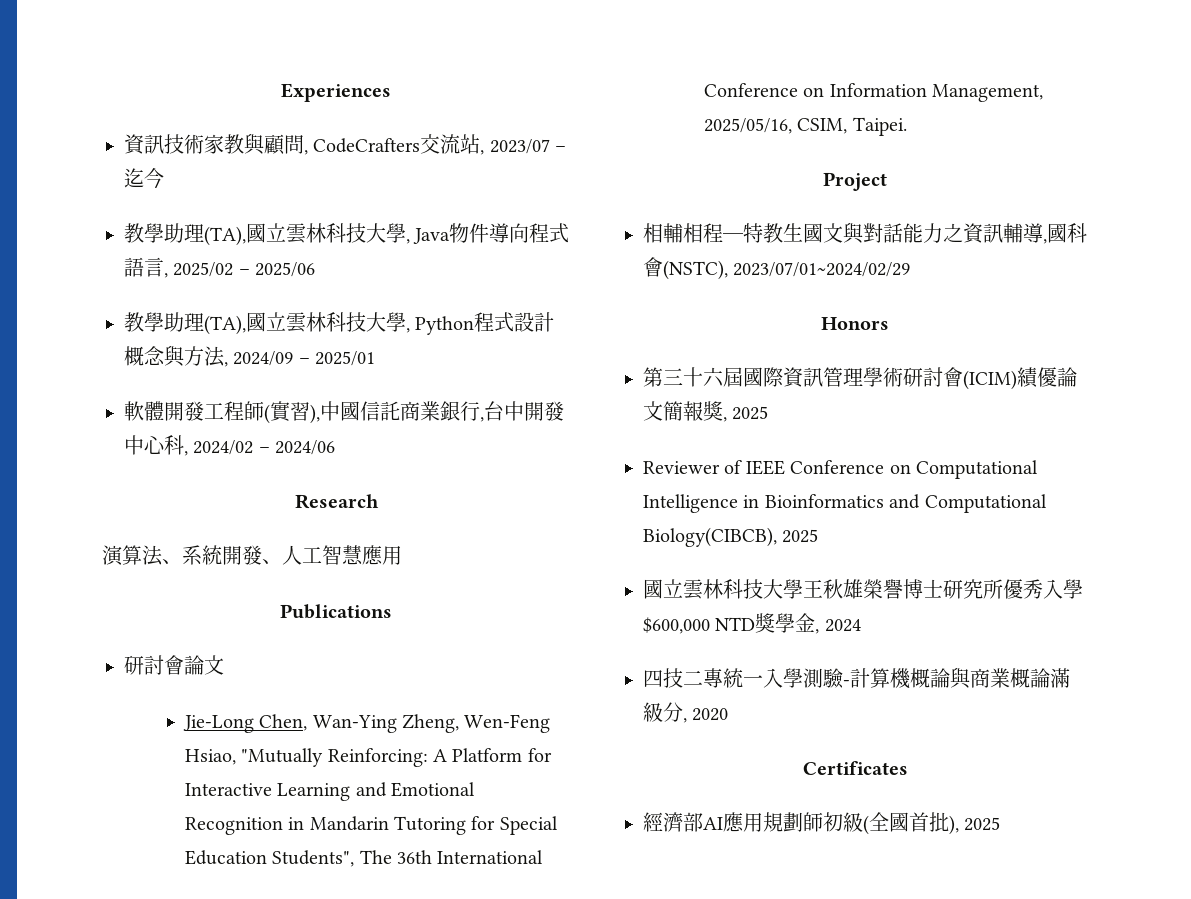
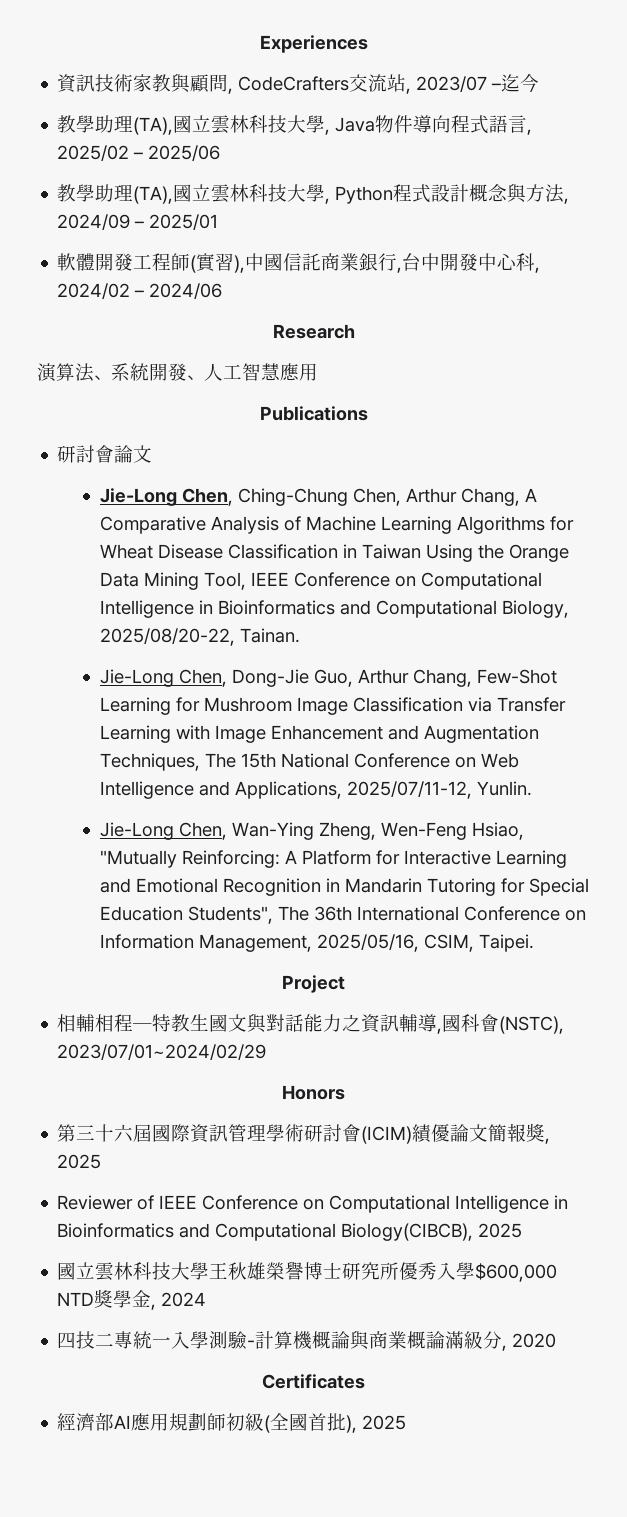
(224, 665) none -> [99,488,537,506] [99,516,574,534] [99,544,569,562] [99,572,542,590] [99,600,569,618] [99,628,300,646] [99,669,557,687] [99,697,566,715] [99,725,539,743] [99,753,519,771] [99,781,532,799] // Jie-Long Chen, Ching-Chung Chen, Arthur Chang, A Comparative Analysis of Machine Learning Algorithms for Wheat Disease Classification in Taiwan Using the Orange Data Mining Tool, IEEE Conference on Computational Intelligence in Bioinformatics and Computational Biology, 2025/08/20-22, Tainan. // Jie-Long Chen, Dong-Jie Guo, Arthur Chang, Few-Shot Learning for Mushroom Image Classification via Transfer Learning with Image Enhancement and Augmentation Techniques, The 15th National Conference on Web Intelligence and Applications, 2025/07/11-12, Yunlin.

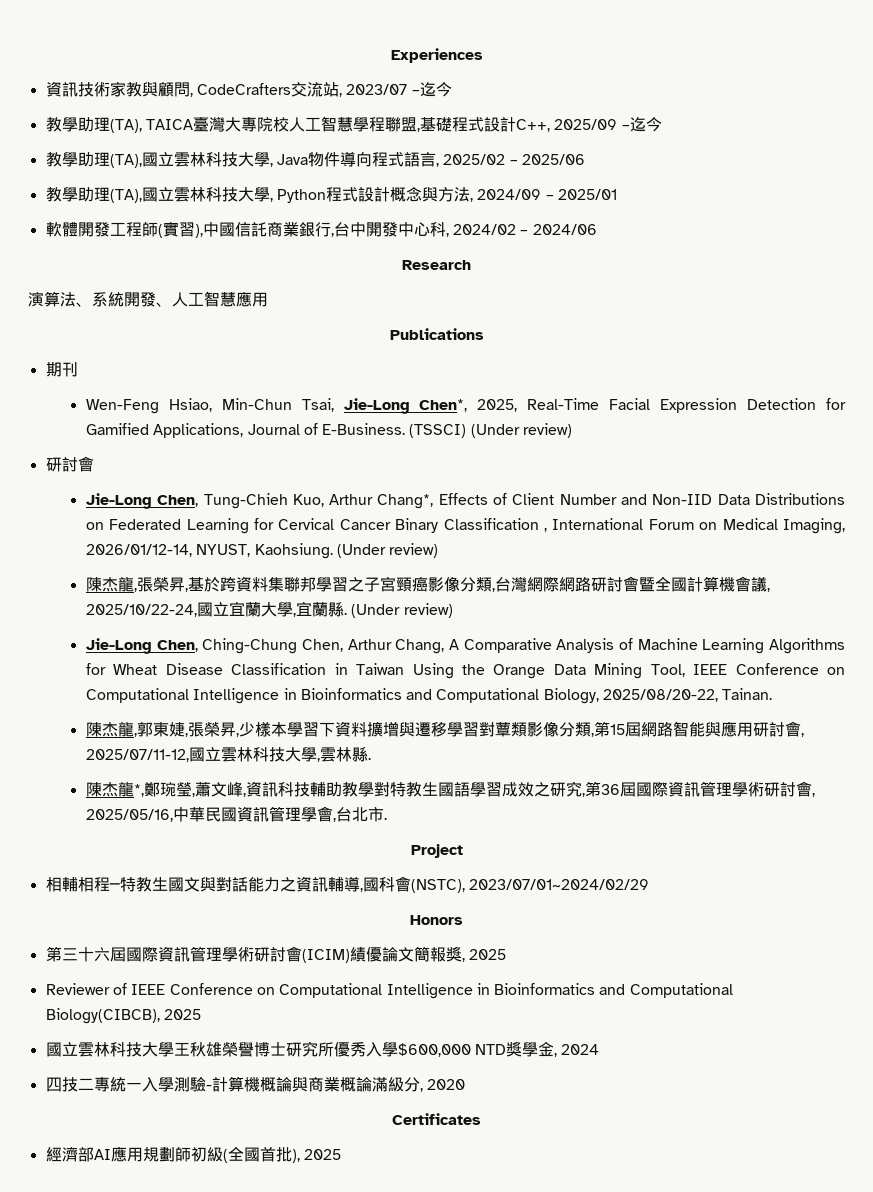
(540, 83) none -> [45,116,662,133] // 教學助理(TA), TAICA臺灣大專院校人工智慧學程聯盟,基礎程式設計C++, 2025/09 –迄今
[57,445,153,463] 研討會論文 -> [45,362,78,377] [85,398,846,414] [85,423,573,438] [45,456,94,472] [85,493,845,509] [85,518,845,534] [85,543,439,559] [85,576,770,592] [85,601,453,618] 期刊 // Wen-Feng Hsiao, Min-Chun Tsai, Jie-Long Chen*, 2025, Real-Time Facial Expression Detection for Gamified Applications, Journal of E-Business. (TSSCI) (Under review) // 研討會 // Jie-Long Chen, Tung-Chieh Kuo, Arthur Chang*, Effects of Client Number and Non-IID Data Distributions on Federated Learning for Cervical Cancer Binary Classification , International Forum on Medical Imaging, 2026/01/12-14, NYUST, Kaohsiung. (Under review) // 陳杰龍,張榮昇,基於跨資料集聯邦學習之子宮頸癌影像分類,台灣網際網路研討會暨全國計算機會議, 2025/10/22-24,國立宜蘭大學,宜蘭縣. (Under review)
[99,669,557,687] [99,697,566,715] [99,725,539,743] [99,753,519,771] [99,781,532,799] [99,822,524,840] [99,850,567,868] [99,878,589,896] [99,906,586,924] [99,934,534,952] Jie-Long Chen, Dong-Jie Guo, Arthur Chang, Few-Shot Learning for Mushroom Image Classification via Transfer Learning with Image Enhancement and Augmentation Techniques, The 15th National Conference on Web Intelligence and Applications, 2025/07/11-12, Yunlin. // Jie-Long Chen, Wan-Ying Zheng, Wen-Feng Hsiao, "Mutually Reinforcing: A Platform for Interactive Learning and Emotional Recognition in Mandarin Tutoring for Special Education Students", The 36th International Conference on Information Management, 2025/05/16, CSIM, Taipei. -> [85,721,804,737] [85,746,371,762] [85,781,815,797] [85,806,387,822] 陳杰龍,郭東婕,張榮昇,少樣本學習下資料擴增與遷移學習對蕈類影像分類,第15屆網路智能與應用研討會, 2025/07/11-12,國立雲林科技大學,雲林縣. // 陳杰龍*,鄭琬瑩,蕭文峰,資訊科技輔助教學對特教生國語學習成效之研究,第36屆國際資訊管理學術研討會, 2025/05/16,中華民國資訊管理學會,台北市.

